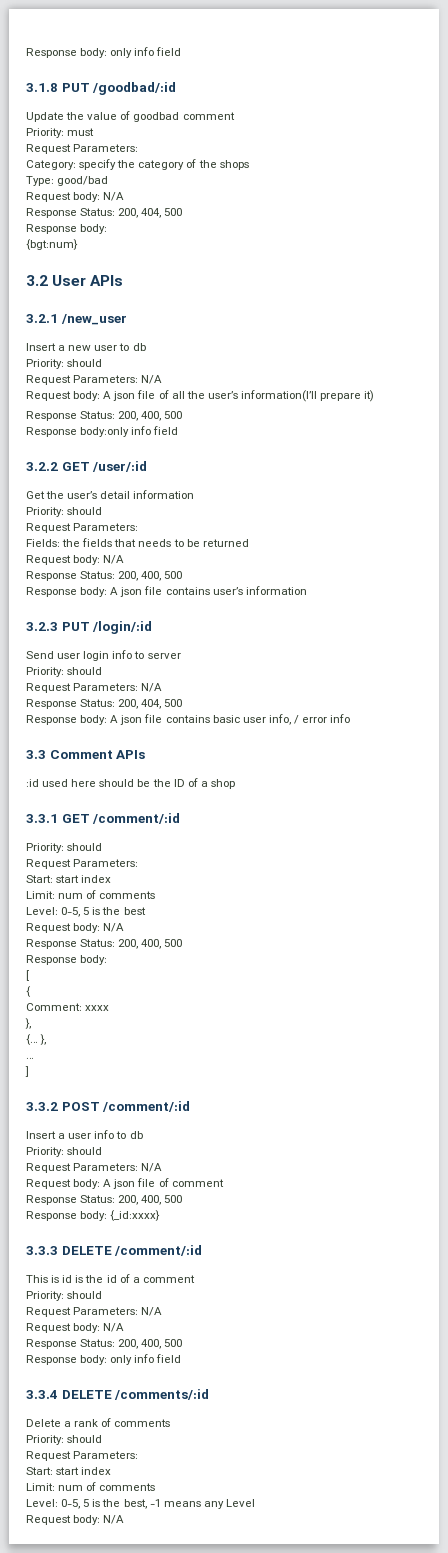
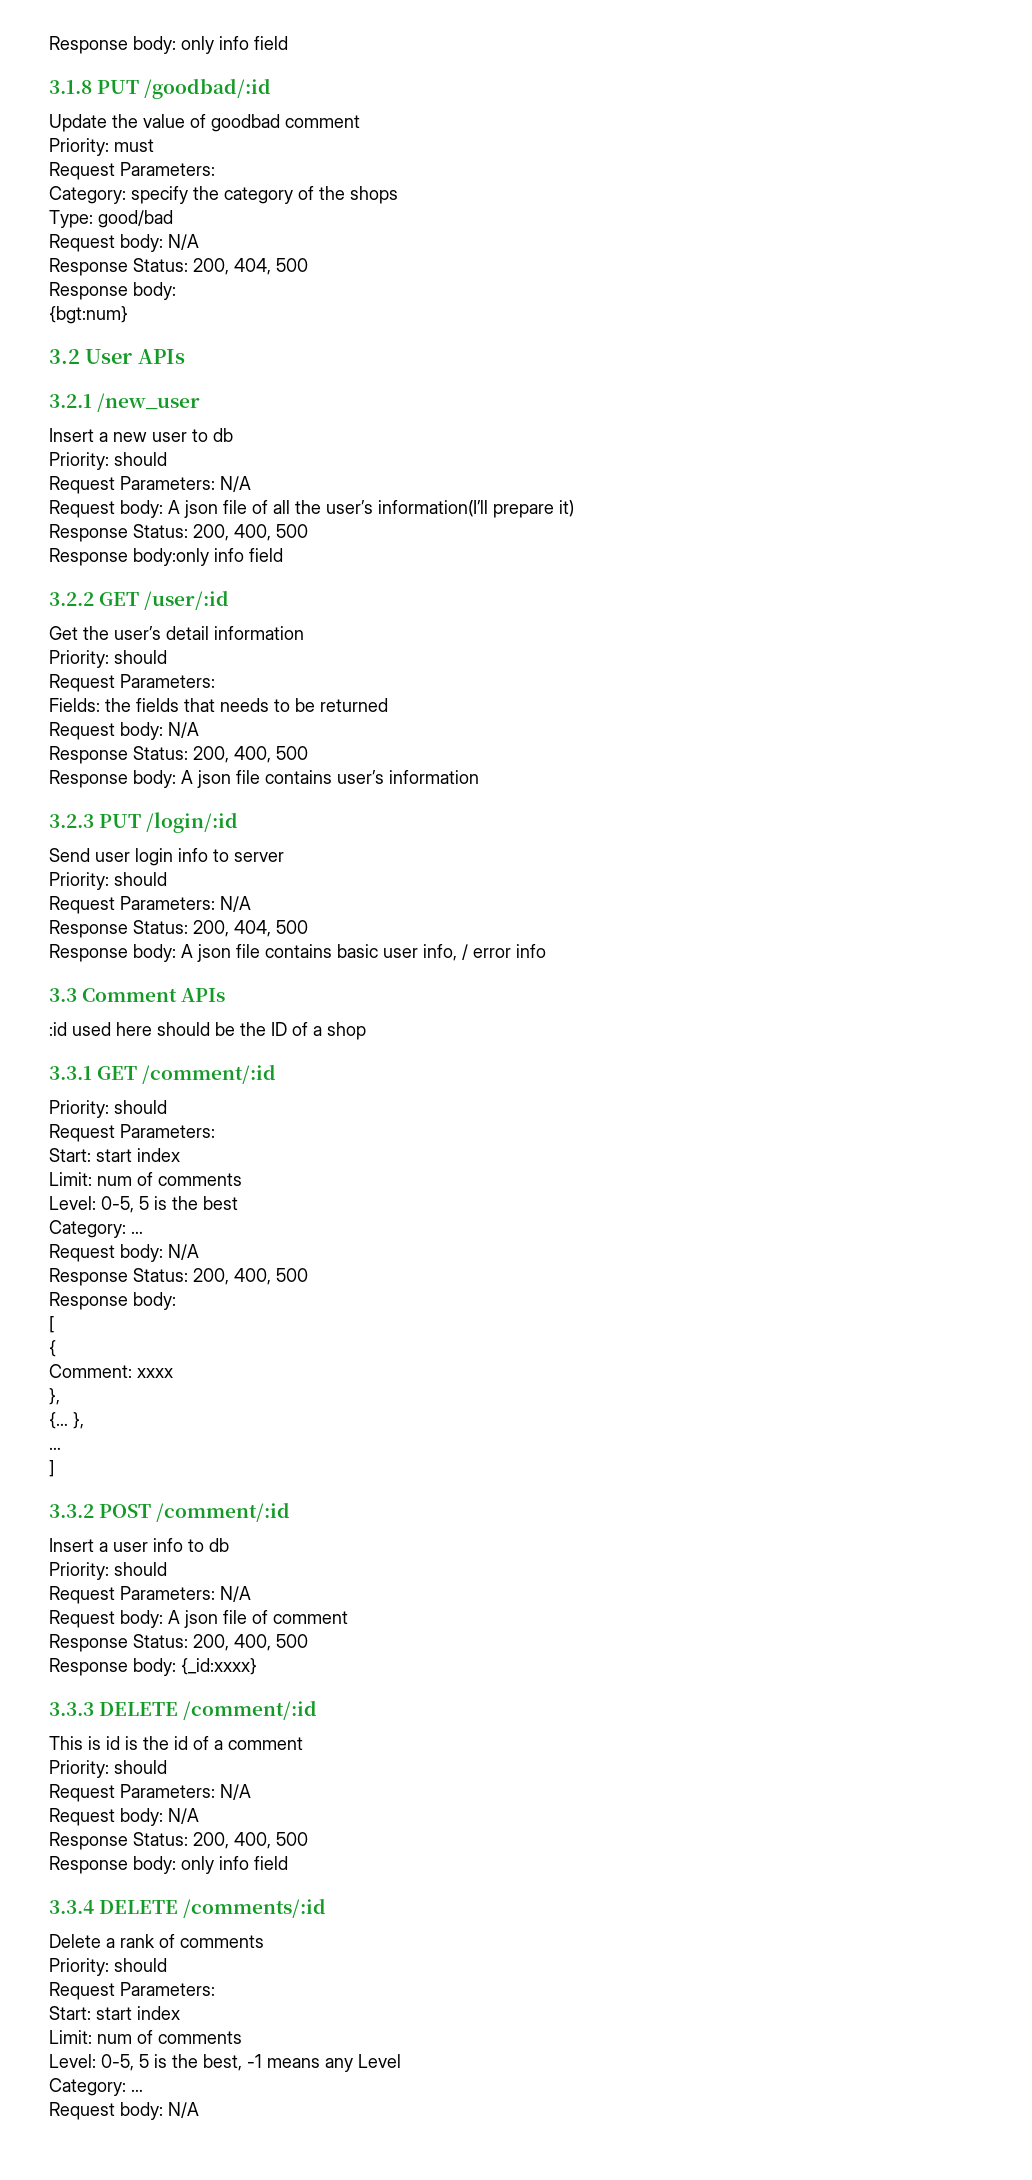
(146, 911) none -> [49,1220,143,1238] // Category: …
(255, 1503) none -> [49,2078,143,2096] // Category: …

